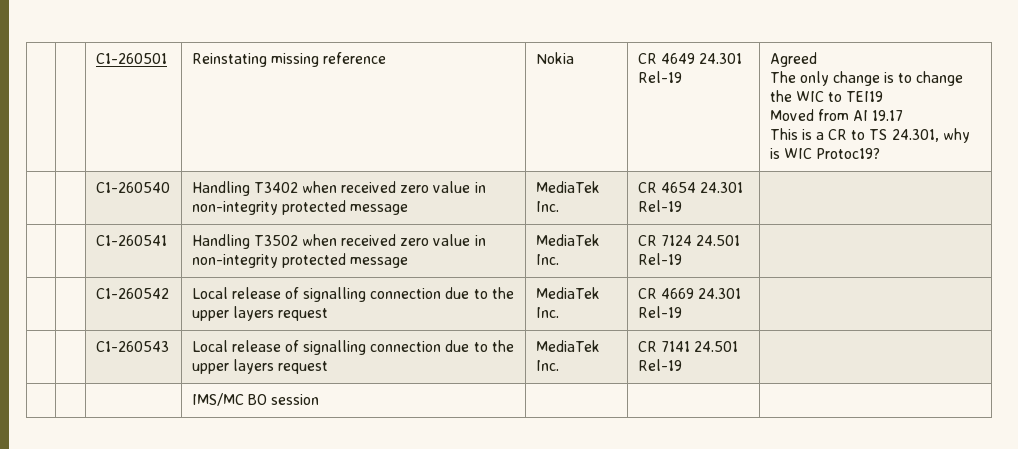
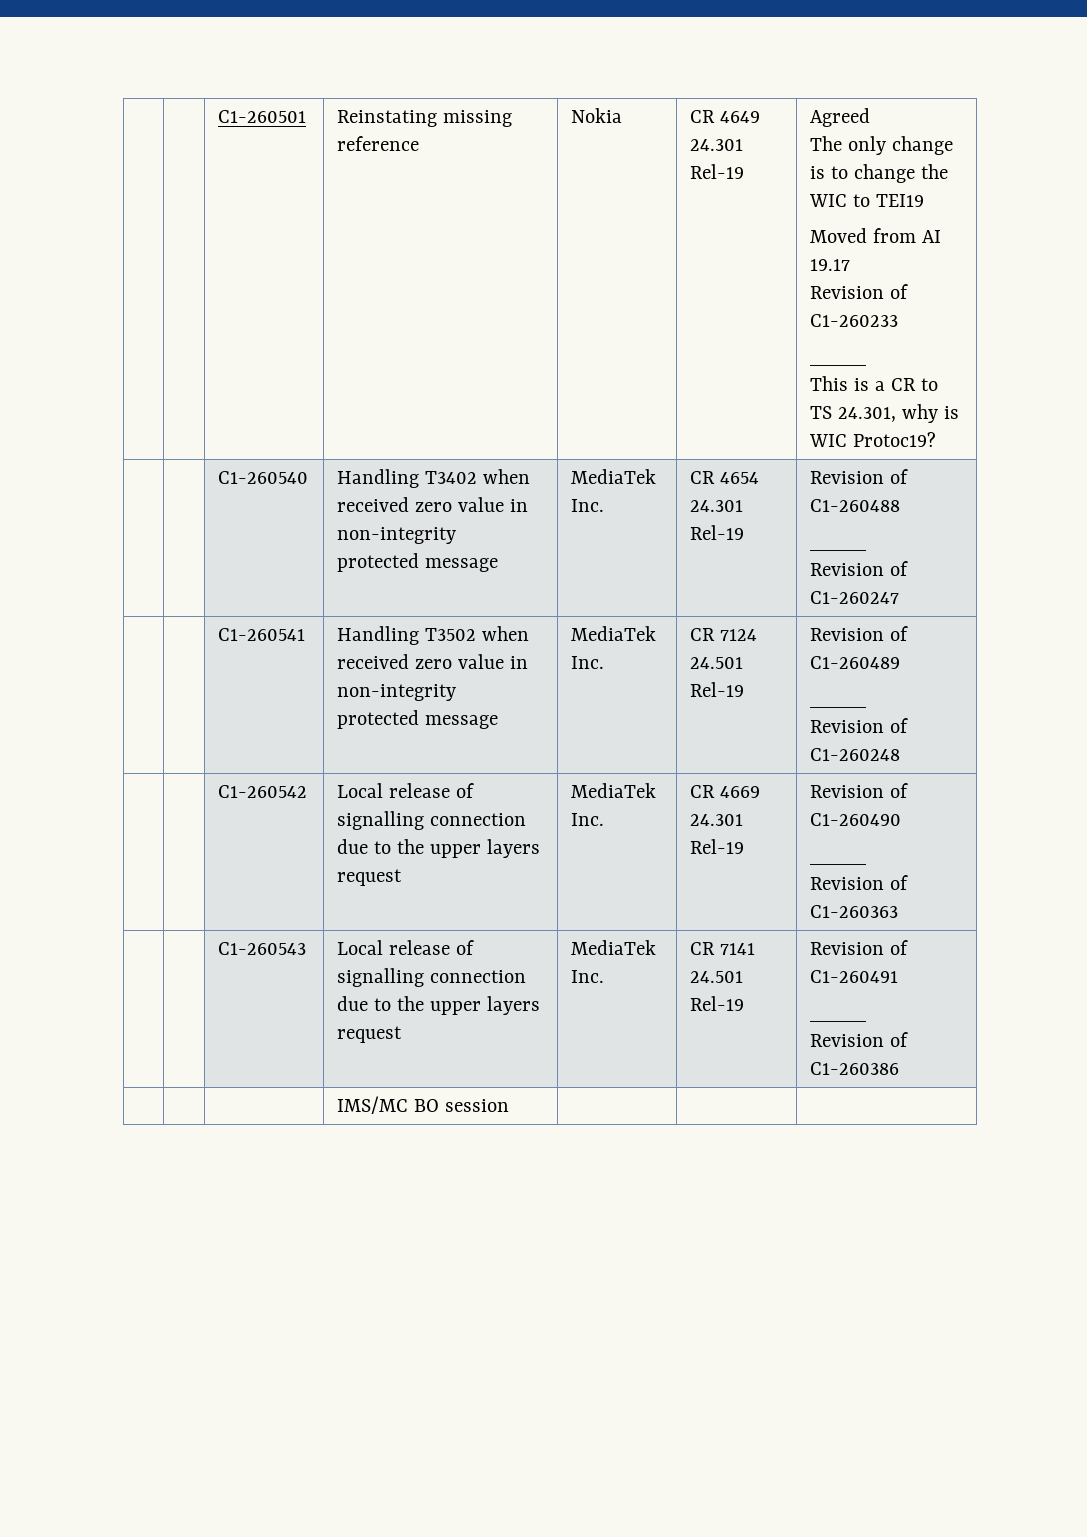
(904, 115) none -> [810,284,909,299] [810,314,899,327] [810,363,868,366] // Revision of C1-260233 // ____
(682, 206) none -> [810,469,909,484] [810,499,901,512] [810,548,868,551] [810,561,909,576] [810,591,900,604] Revision of C1-260488 // ____ // Revision of C1-260247
(682, 259) none -> [810,626,909,641] [810,656,901,669] [810,705,868,708] [810,718,909,733] [810,748,901,761] Revision of C1-260489 // ____ // Revision of C1-260248
(682, 312) none -> [810,783,909,798] [810,813,902,826] [810,862,868,865] [810,875,909,890] [810,905,899,918] Revision of C1-260490 // ____ // Revision of C1-260363
(682, 365) none -> [810,940,909,955] [810,970,899,983] [810,1019,868,1022] [810,1032,909,1047] [810,1062,900,1075] Revision of C1-260491 // ____ // Revision of C1-260386

